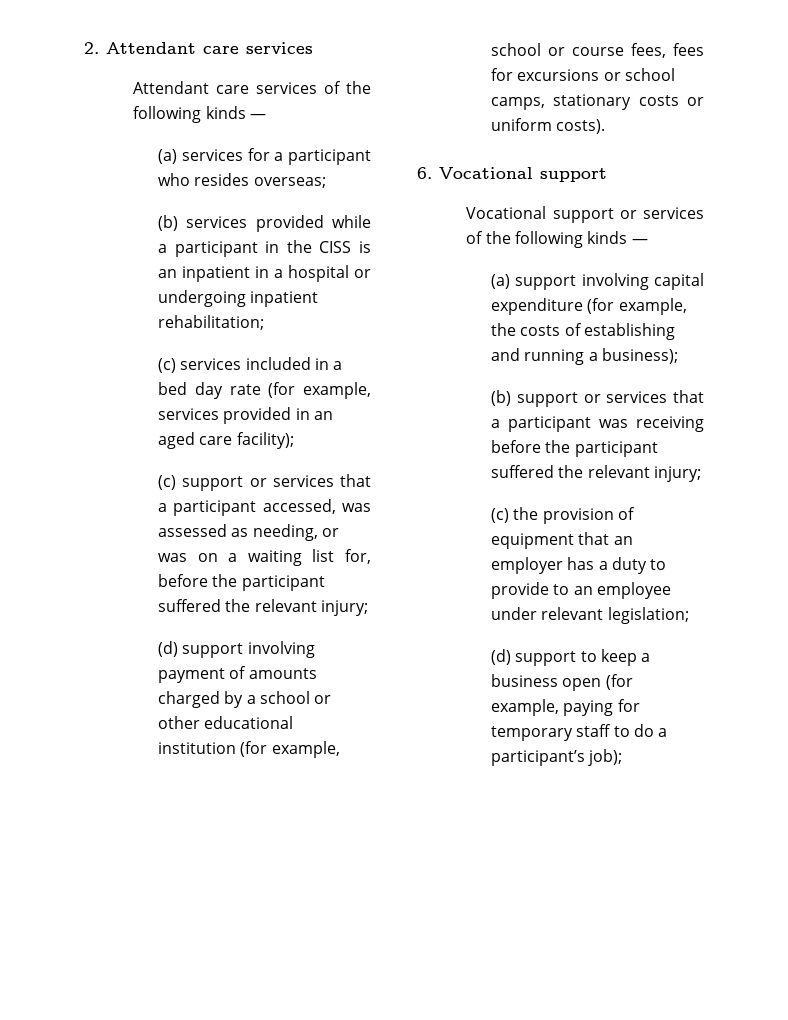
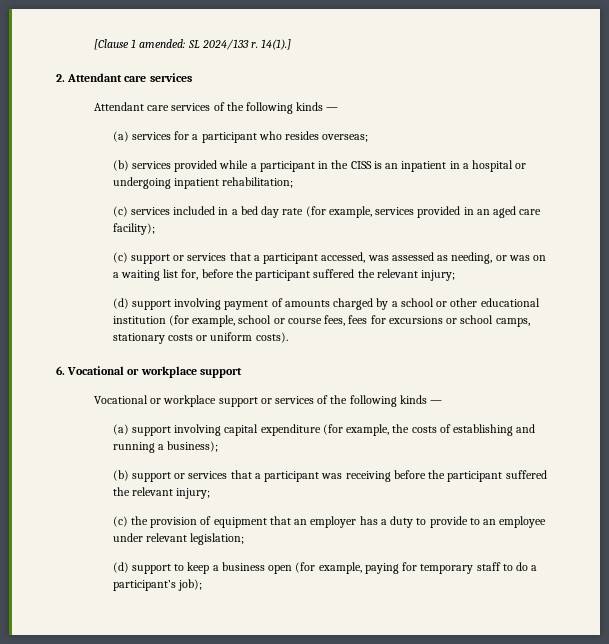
(84, 48) none -> [93,39,292,50] [Clause 1 amended: SL 2024/133 r. 14(1).] //
(533, 173) none -> [127,366,197,378] or workplace
(547, 212) none -> [150,395,217,407] or workplace

